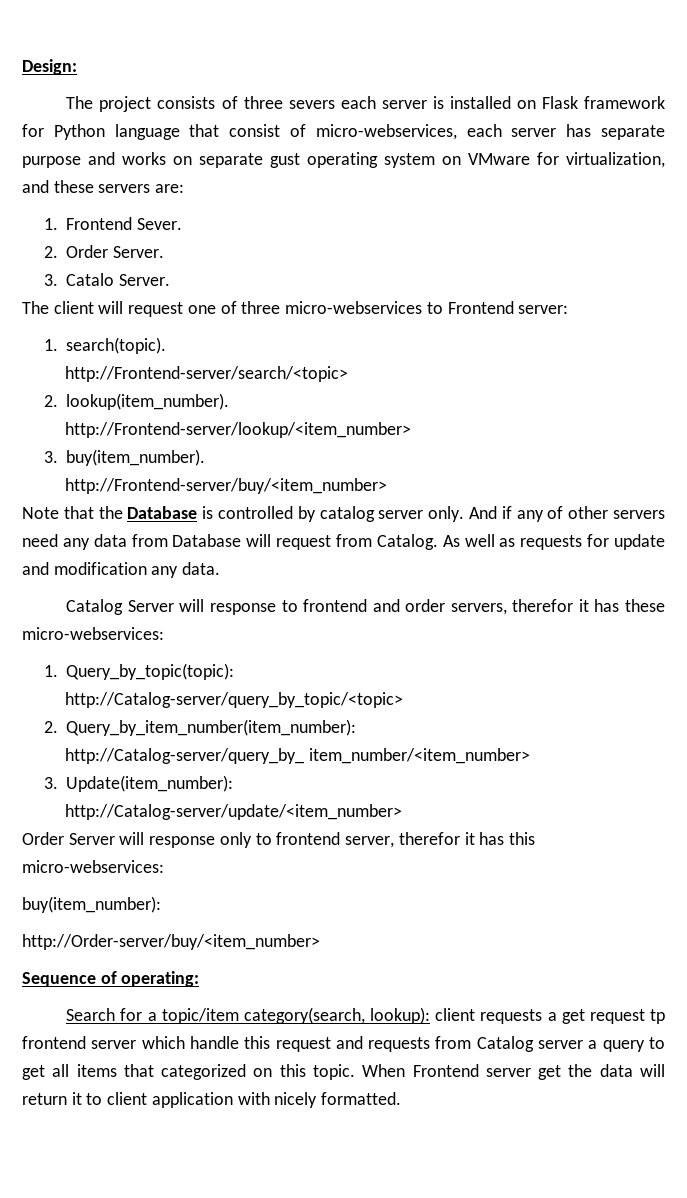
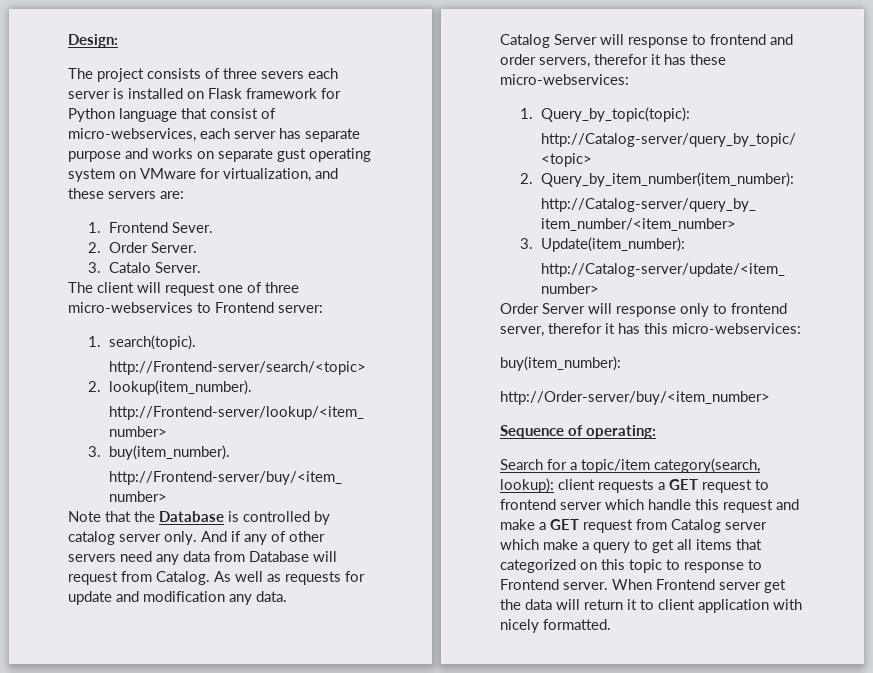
[561,1009,665,1024] get request tp -> [669,479,769,493] GET request to
[368,1037,431,1052] requests -> [500,519,633,533] make a GET request
(584, 1044) none -> [500,539,578,550] which make
[313,1064,355,1080] topic. -> [629,559,762,573] [500,579,608,590] topic to response to Frontend server.

